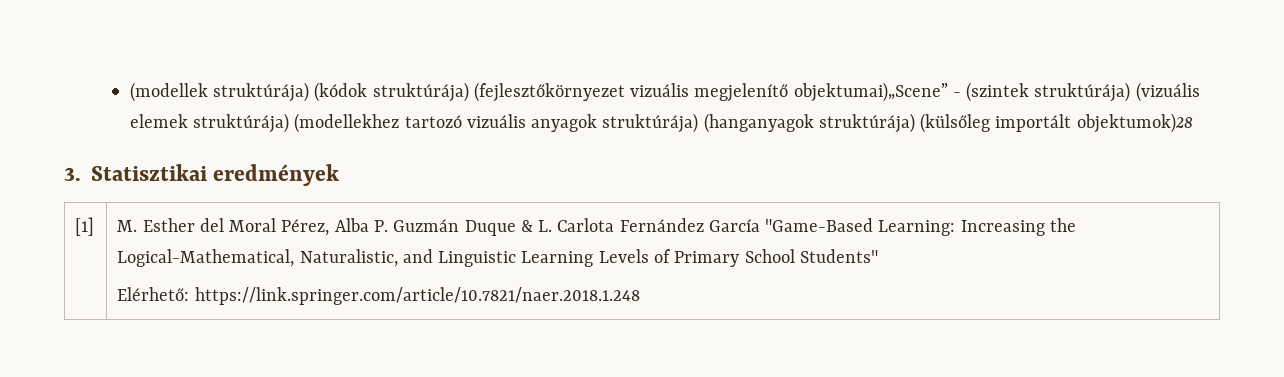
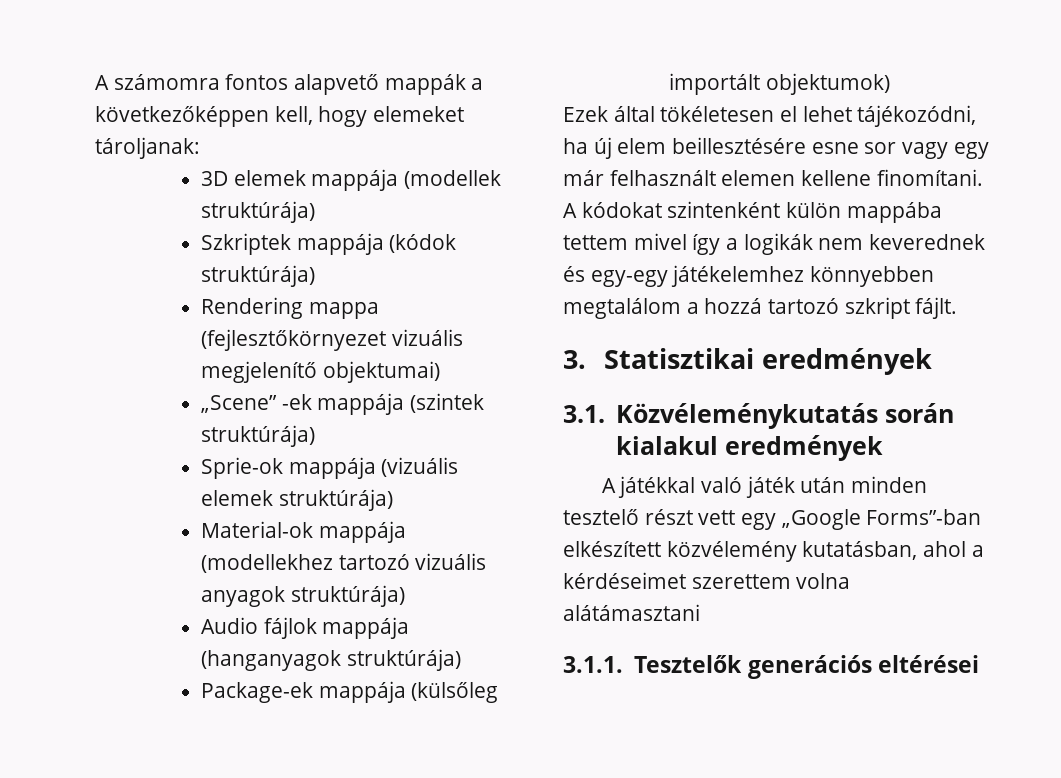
(129, 92) none -> [95,74,484,95] [95,106,465,127] [95,137,200,159] [200,169,399,191] A számomra fontos alapvető mappák a következőképpen kell, hogy elemeket tároljanak: // 3D elemek mappája
(310, 92) none -> [200,233,384,255] // Szkriptek mappája
(469, 92) none -> [200,297,379,319] // Rendering mappa
[793,82,961,102] objektumai)„Scene” - -> [322,361,440,383] [200,393,405,415] objektumai) // „Scene” -ek mappája
(1131, 92) none -> [200,457,376,479] // Sprie-ok mappája
(290, 123) none -> [200,521,406,543] // Material-ok mappája
(699, 123) none -> [200,617,410,639] // Audio fájlok mappája
[920,113,1193,133] [64,164,340,186] [75,217,95,236] [117,218,1076,236] [117,249,878,267] [117,287,640,305] (külsőleg importált objektumok)28 // 3. Statisztikai eredmények // [1] | M. Esther del Moral Pérez, Alba P. Guzmán Duque & L. Carlota Fernández García "Game-Based Learning: Increasing the Logical-Mathematical, Naturalistic, and Linguistic Learning Levels of Primary School Students" // Elérhető: https://link.springer.com/article/10.7821/naer.2018.1.248 -> [200,681,499,703] [668,73,890,95] [563,105,977,127] [563,137,989,159] [563,169,983,186] [563,201,942,223] [563,233,986,255] [563,265,935,287] [563,297,958,319] [563,348,932,375] [563,403,954,429] [615,435,883,461] [601,476,927,498] [563,509,982,530] [563,541,984,562] [563,572,851,589] [563,604,700,621] [563,655,979,679] // Package-ek mappája (külsőleg importált objektumok) // Ezek által tökéletesen el lehet tájékozódni, ha új elem beillesztésére esne sor vagy egy már felhasznált elemen kellene finomítani. A kódokat szintenként külön mappába tettem mivel így a logikák nem keverednek és egy-egy játékelemhez könnyebben megtalálom a hozzá tartozó szkript fájlt. // 3. Statisztikai eredmények // 3.1. Közvéleménykutatás során kialakul eredmények // A játékkal való játék után minden tesztelő részt vett egy „Google Forms”-ban elkészített közvélemény kutatásban, ahol a kérdéseimet szerettem volna alátámasztani // 3.1.1. Tesztelők generációs eltérései

